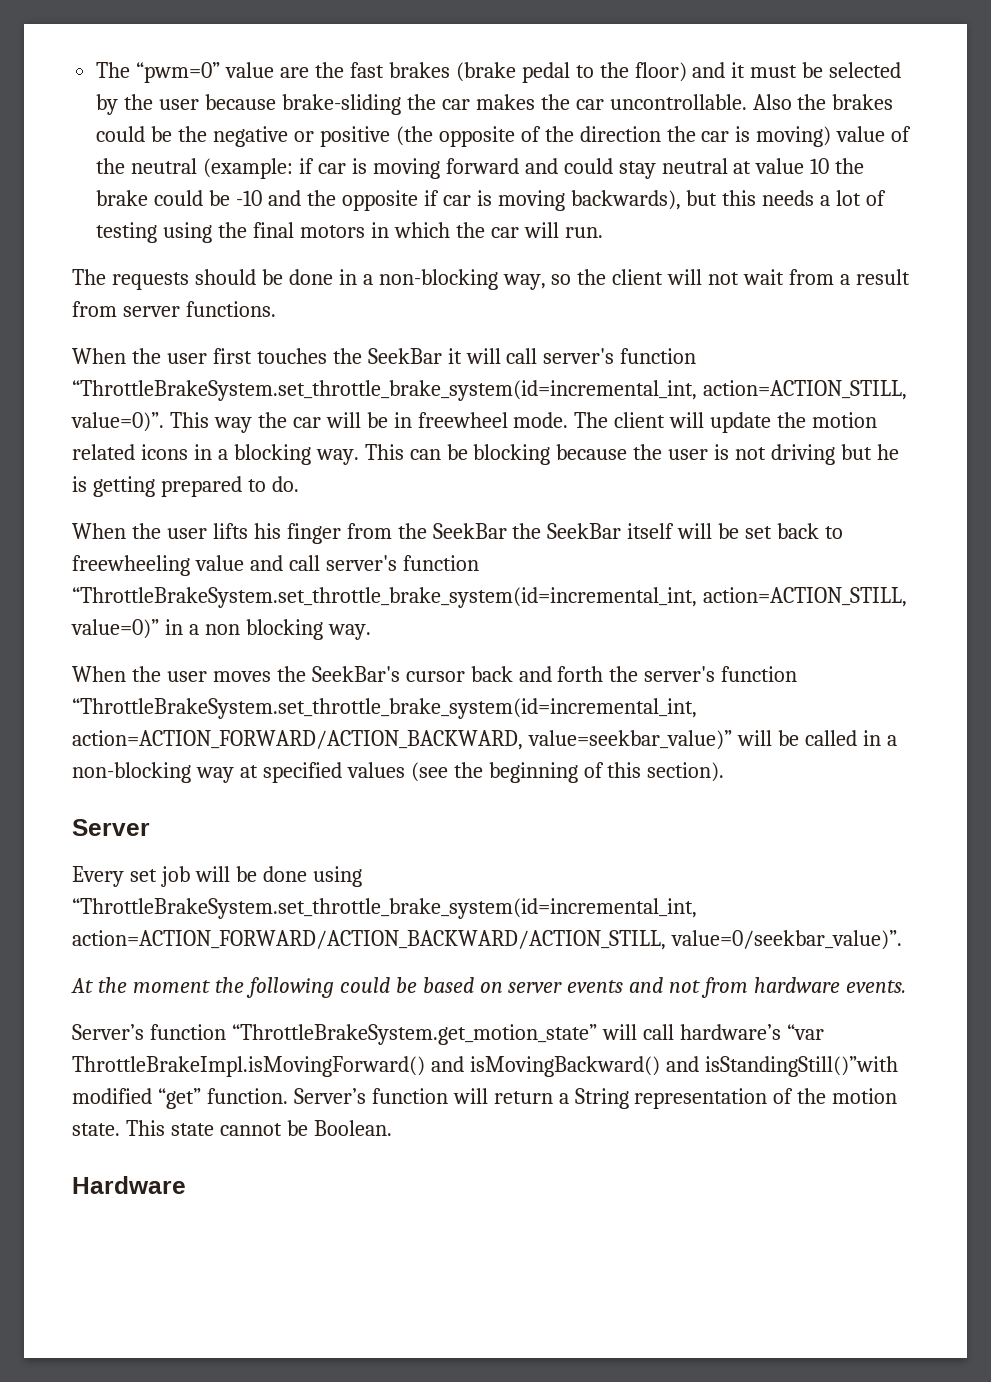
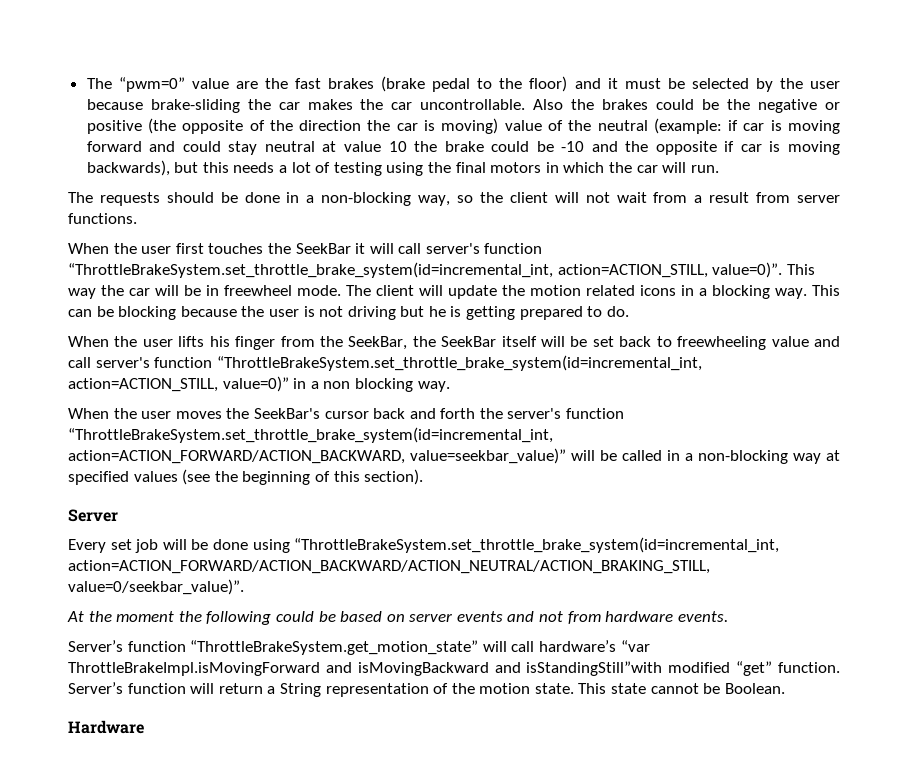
[432,523,507,539] SeekBar -> [348,336,408,350] SeekBar,
[72,930,666,950] action=ACTION_FORWARD/ACTION_BACKWARD/ACTION_STILL, -> [68,560,710,574] action=ACTION_FORWARD/ACTION_BACKWARD/ACTION_NEUTRAL/ACTION_BRAKING_STILL,
[72,1056,898,1077] ThrottleBrakeImpl.isMovingForward() and isMovingBackward() and isStandingStill()”with -> [68,661,663,676] ThrottleBrakeImpl.isMovingForward and isMovingBackward and isStandingStill”with

